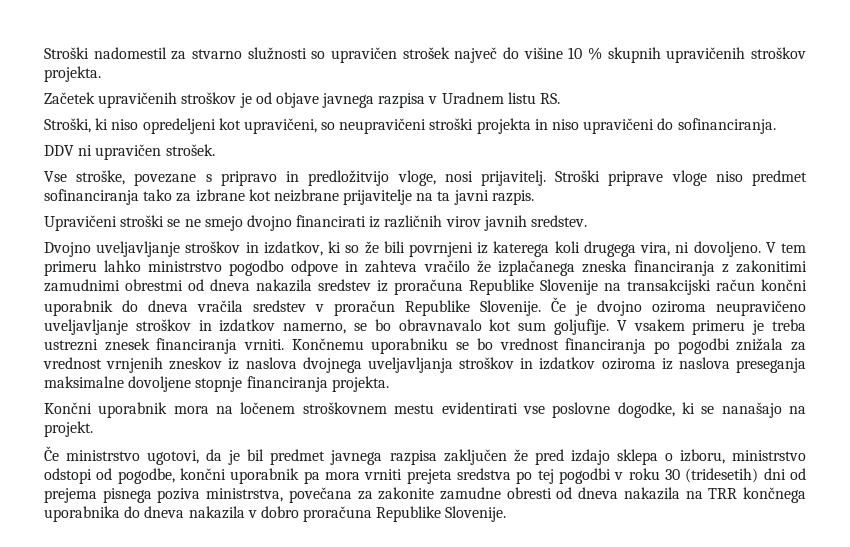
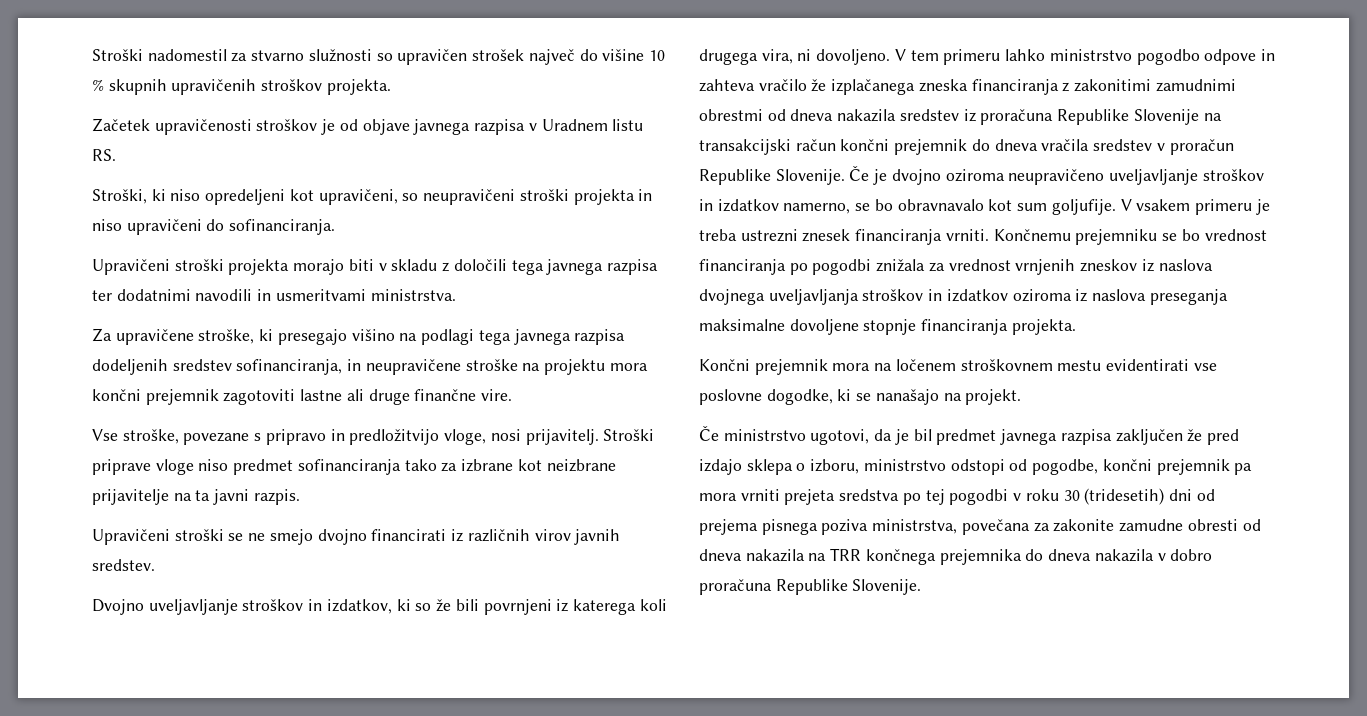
[98,92,178,108] upravičenih -> [154,119,252,135] upravičenosti
[44,144,215,160] DDV ni upravičen strošek. -> [92,259,658,275] [92,289,456,301] [92,328,626,345] [92,359,648,375] [92,389,513,405] Upravičeni stroški projekta morajo biti v skladu z določili tega javnega razpisa ter dodatnimi navodili in usmeritvami ministrstva. // Za upravičene stroške, ki presegajo višino na podlagi tega javnega razpisa dodeljenih sredstev sofinanciranja, in neupravičene stroške na projektu mora končni prejemnik zagotoviti lastne ali druge finančne vire.
[44,300,113,316] uporabnik -> [894,139,968,155] prejemnik
[371,338,449,354] uporabniku -> [1075,229,1158,245] prejemniku
[98,402,168,418] uporabnik -> [754,359,828,375] prejemnik
[230,468,300,484] uporabnik -> [1156,459,1230,475] prejemnik
[44,506,120,522] uporabnika -> [939,549,1022,565] prejemnika

